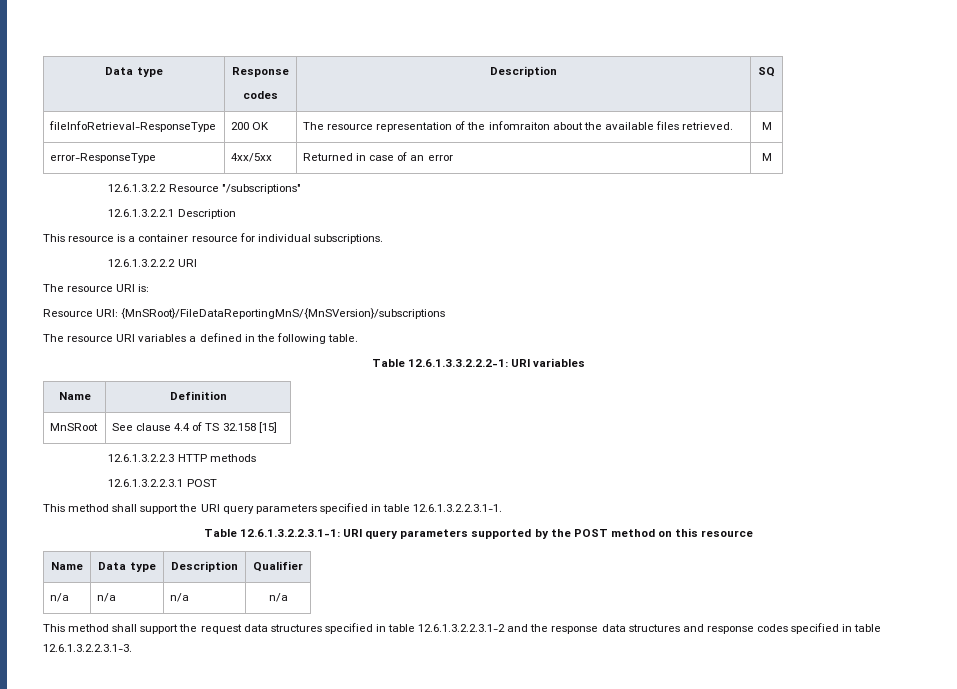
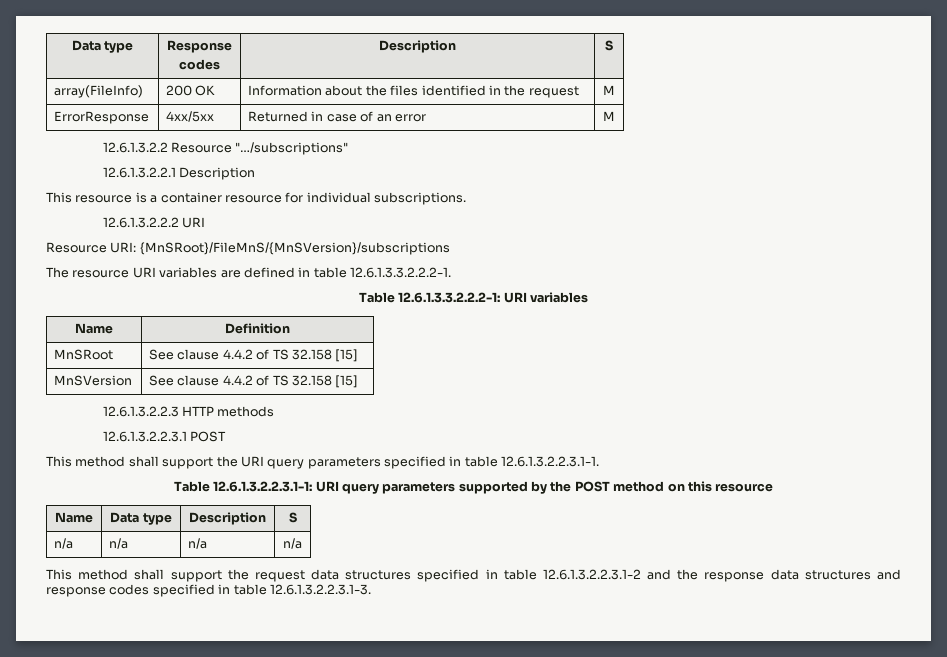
[758,67,775,77] [49,121,217,132] SQ // fileInfoRetrieval-ResponseType -> [605,40,613,51] [54,85,144,98] S // array(FileInfo)
[303,121,734,132] [761,122,772,130] [50,153,157,163] The resource representation of the infomraiton about the available files retrieved. | M // error-ResponseType -> [248,85,579,98] [603,85,615,95] [54,111,150,124] Information about the files identified in the request | M // ErrorResponse
[221,184,301,194] "/subscriptions" -> [235,142,349,155] "…/subscriptions"
[43,284,150,292] // The resource URI is: -> (205, 222) none
[121,308,446,319] {MnSRoot}/FileDataReportingMnS/{MnSVersion}/subscriptions -> [139,242,450,255] {MnSRoot}/FileMnS/{MnSVersion}/subscriptions
[189,336,197,342] a -> [220,270,241,278] are
[256,333,358,344] the following table. -> [313,267,451,278] table 12.6.1.3.3.2.2.2-1.
[174,423,191,431] 4.4 -> [222,349,359,362] [54,375,133,386] [149,375,253,386] 4.4.2 of TS 32.158 [15] // MnSVersion | See clause 4.4.2
[253,561,303,572] Qualifier -> [288,512,297,523] S

